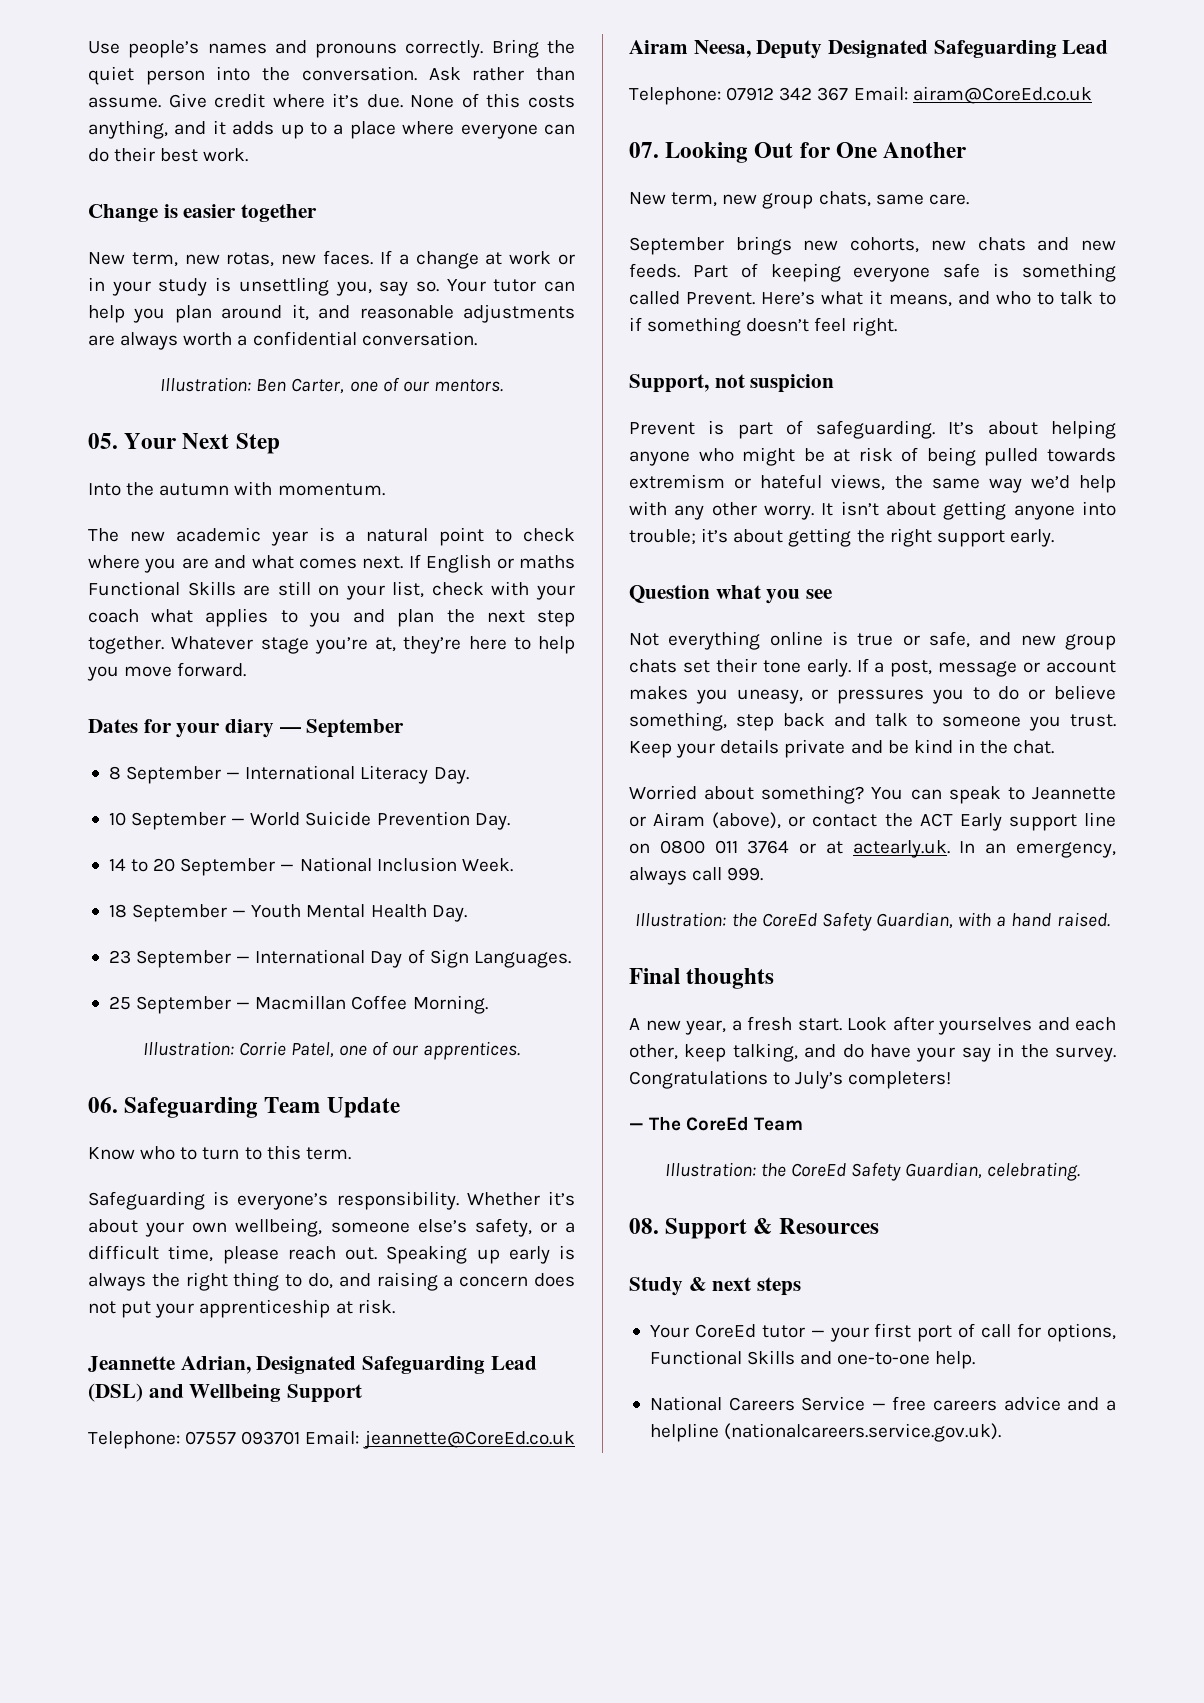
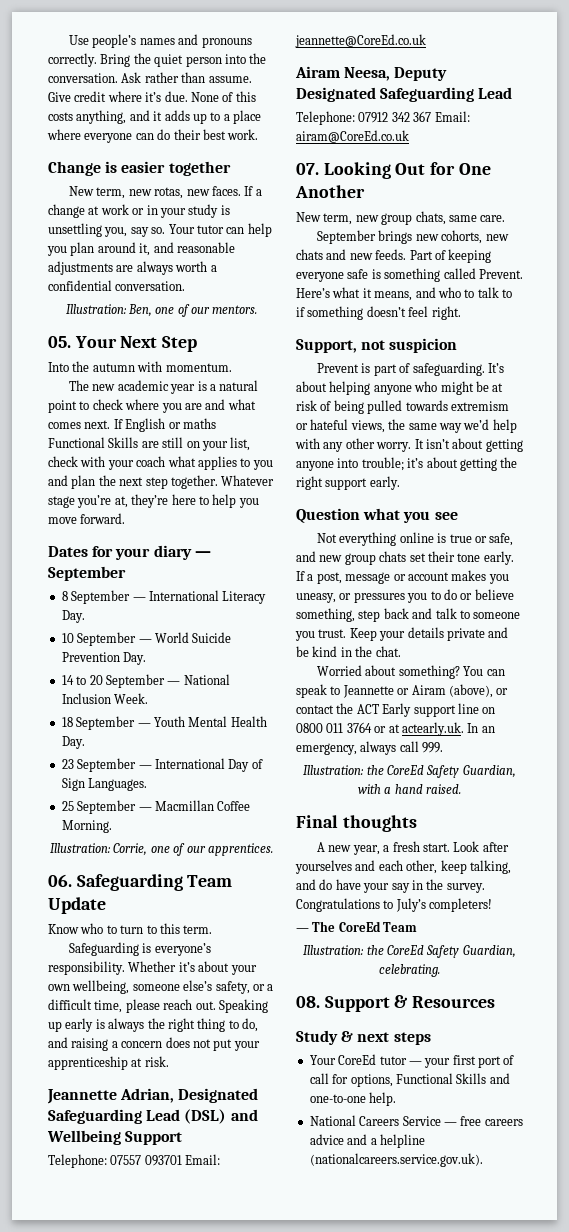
[256,378,345,394] Ben Carter, -> [127,304,152,317] Ben,
[238,1041,334,1058] Corrie Patel, -> [113,843,148,856] Corrie,

